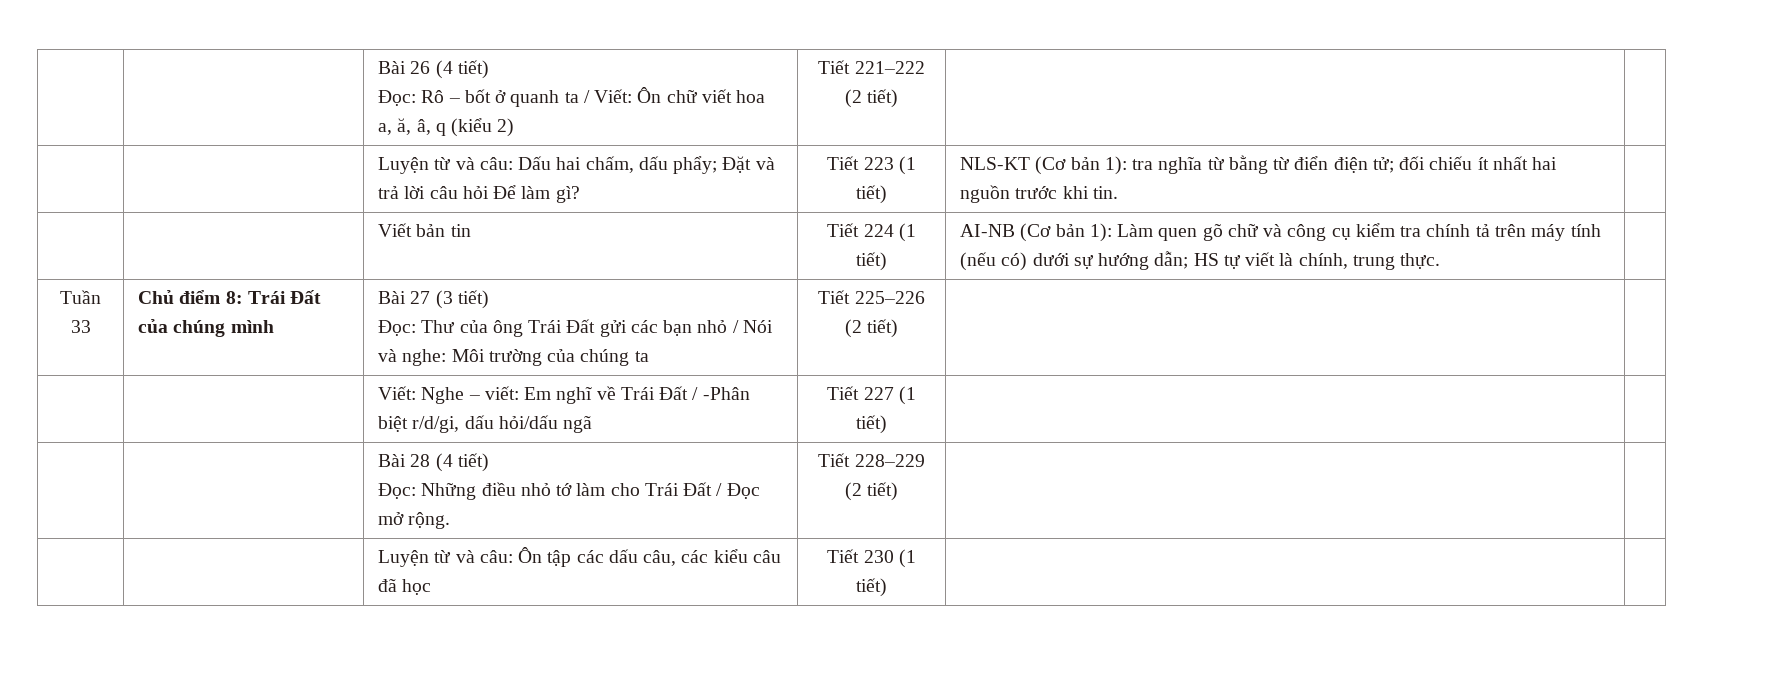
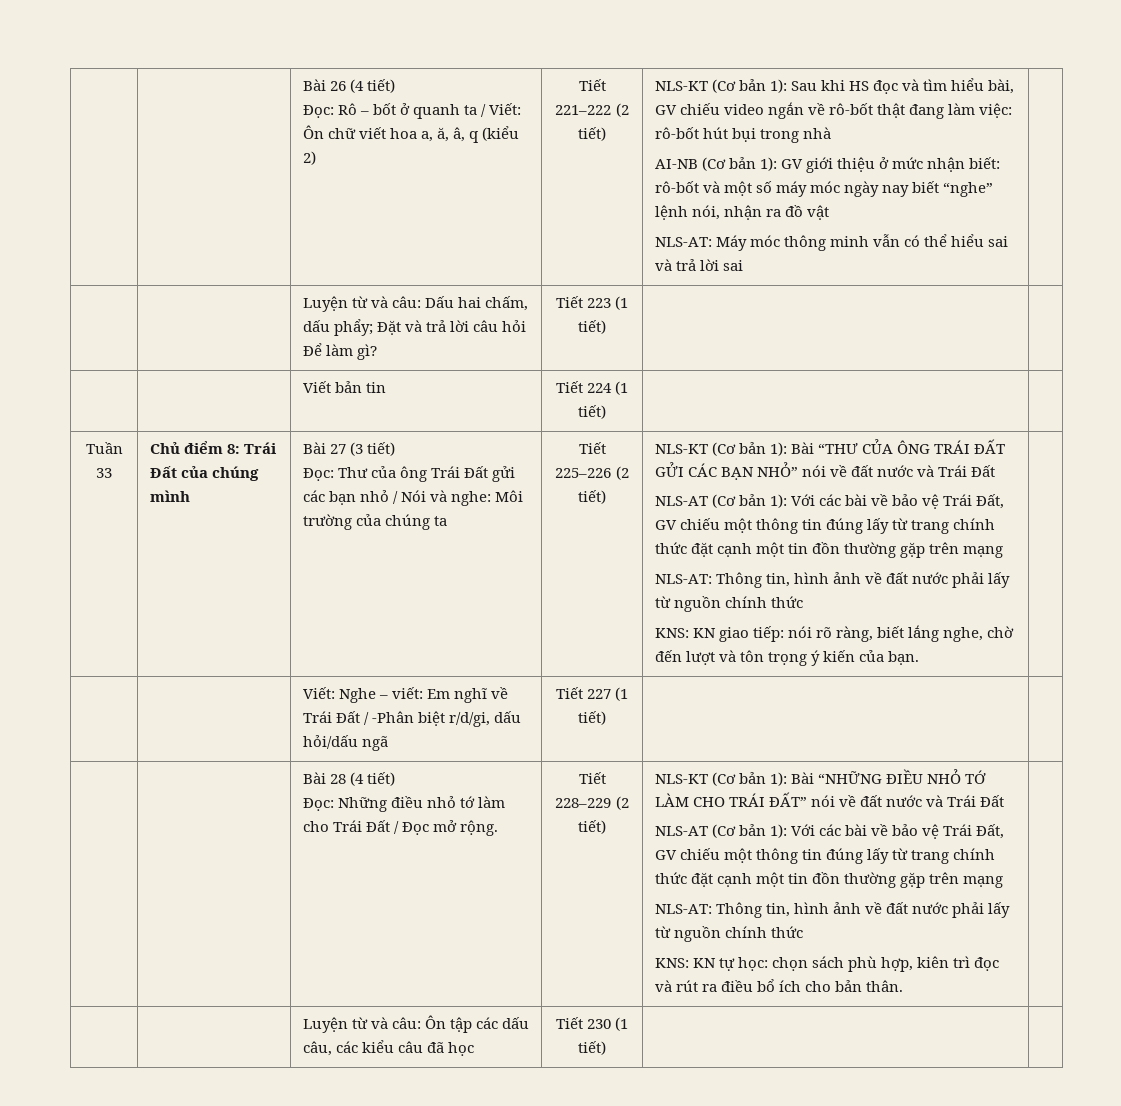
(899, 98) none -> [654,78,1015,94] [654,102,1013,119] [654,127,831,143] [654,157,1001,173] [654,181,994,197] [654,205,829,220] [654,234,1009,251] [654,259,743,271] NLS-KT (Cơ bản 1): Sau khi HS đọc và tìm hiểu bài, GV chiếu video ngắn về rô-bốt thật đang làm việc: rô-bốt hút bụi trong nhà // AI-NB (Cơ bản 1): GV giới thiệu ở mức nhận biết: rô-bốt và một số máy móc ngày nay biết “nghe” lệnh nói, nhận ra đồ vật // NLS-AT: Máy móc thông minh vẫn có thể hiểu sai và trả lời sai
[960,155,1558,175] [960,185,1118,203] NLS-KT (Cơ bản 1): tra nghĩa từ bằng từ điển điện tử; đối chiếu ít nhất hai nguồn trước khi tin. -> (606, 327) none
[960,223,1601,242] [960,251,1441,271] AI-NB (Cơ bản 1): Làm quen gõ chữ và công cụ kiểm tra chính tả trên máy tính (nếu có) dưới sự hướng dẫn; HS tự viết là chính, trung thực. -> (606, 412) none
(899, 328) none -> [654,439,1006,456] [654,462,996,480] [654,494,1005,509] [654,518,996,534] [654,542,1004,558] [654,572,1011,588] [654,596,803,612] [654,625,1015,642] [654,650,919,666] NLS-KT (Cơ bản 1): Bài “THƯ CỦA ÔNG TRÁI ĐẤT GỬI CÁC BẠN NHỎ” nói về đất nước và Trái Đất // NLS-AT (Cơ bản 1): Với các bài về bảo vệ Trái Đất, GV chiếu một thông tin đúng lấy từ trang chính thức đặt cạnh một tin đồn thường gặp trên mạng // NLS-AT: Thông tin, hình ảnh về đất nước phải lấy từ nguồn chính thức // KNS: KN giao tiếp: nói rõ ràng, biết lắng nghe, chờ đến lượt và tôn trọng ý kiến của bạn.
(899, 491) none -> [654,769,986,786] [654,792,1005,807] [654,824,1005,839] [654,848,996,864] [654,872,1004,888] [654,902,1011,918] [654,926,803,942] [654,956,1000,972] [654,979,903,992] NLS-KT (Cơ bản 1): Bài “NHỮNG ĐIỀU NHỎ TỚ LÀM CHO TRÁI ĐẤT” nói về đất nước và Trái Đất // NLS-AT (Cơ bản 1): Với các bài về bảo vệ Trái Đất, GV chiếu một thông tin đúng lấy từ trang chính thức đặt cạnh một tin đồn thường gặp trên mạng // NLS-AT: Thông tin, hình ảnh về đất nước phải lấy từ nguồn chính thức // KNS: KN tự học: chọn sách phù hợp, kiên trì đọc và rút ra điều bổ ích cho bản thân.

